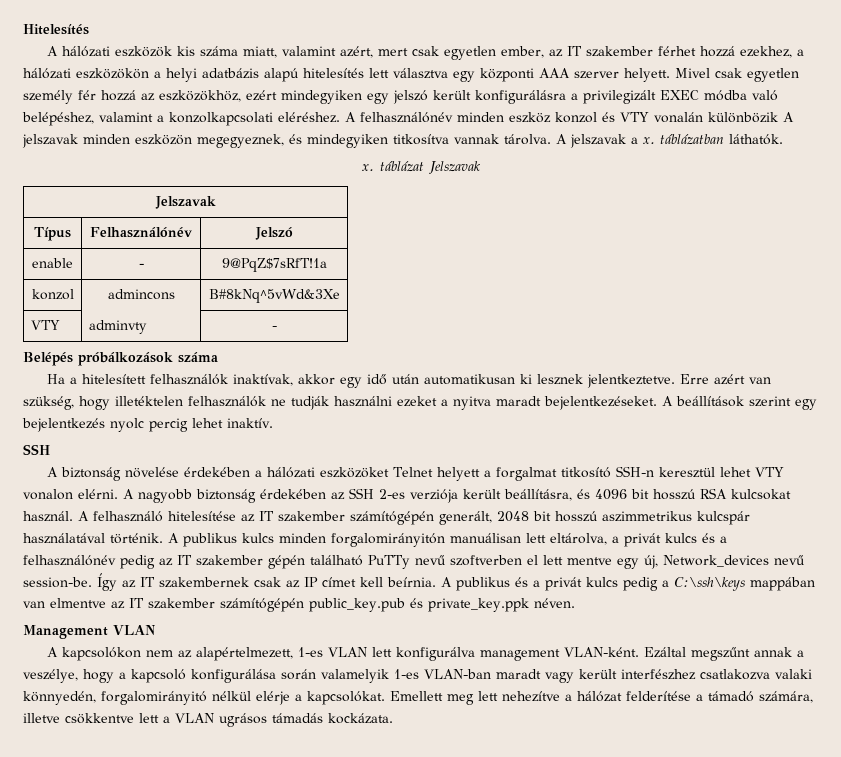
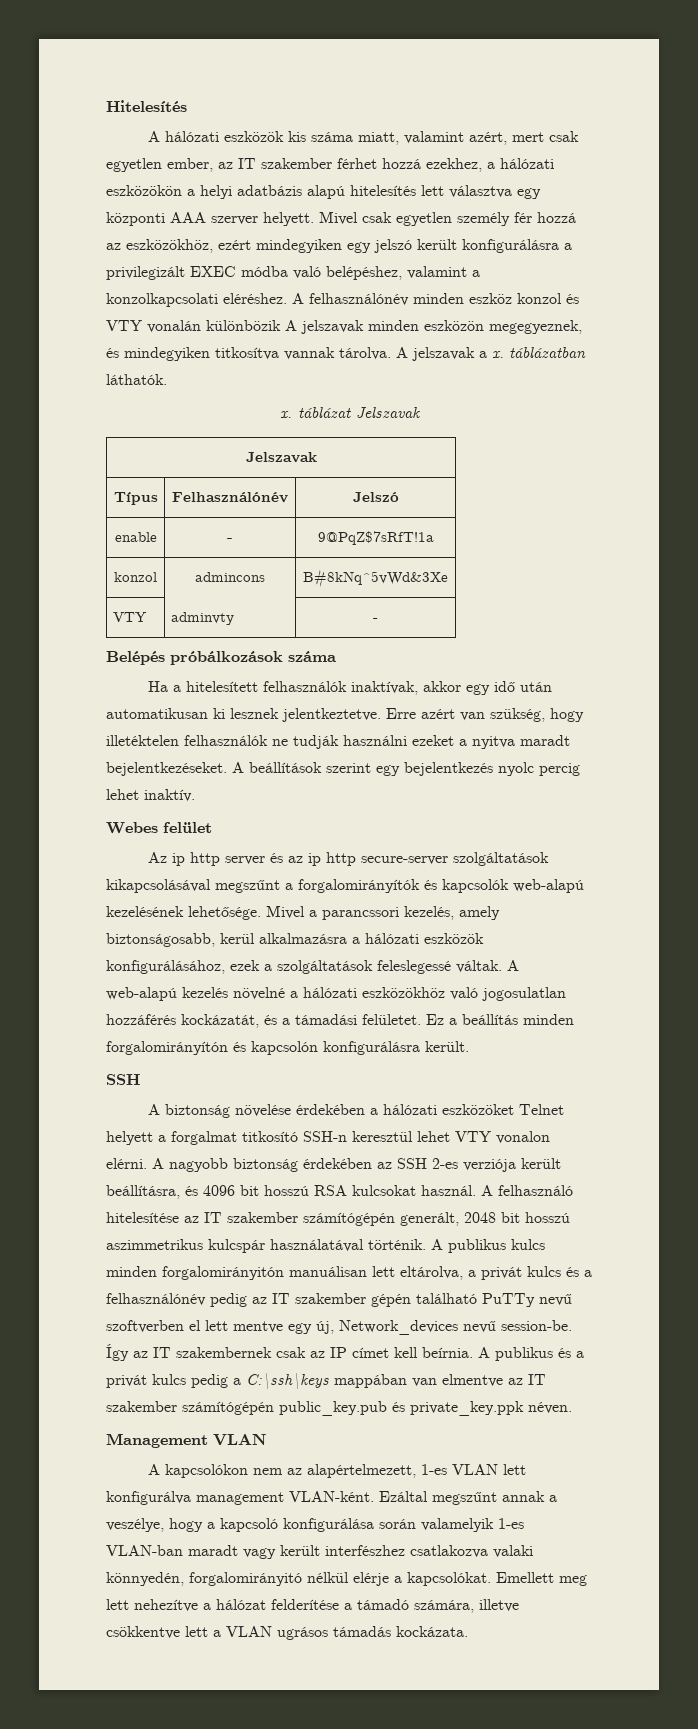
(273, 423) none -> [106,822,212,834] [147,852,549,866] [106,879,584,893] [106,905,500,920] [106,933,484,947] [106,960,519,974] [106,987,566,1001] [106,1014,574,1028] [106,1041,469,1055] // Webes felület // Az ip http server és az ip http secure-server szolgáltatások kikapcsolásával megszűnt a forgalomirányítók és kapcsolók web-alapú kezelésének lehetősége. Mivel a parancssori kezelés, amely biztonságosabb, kerül alkalmazásra a hálózati eszközök konfigurálásához, ezek a szolgáltatások feleslegessé váltak. A web-alapú kezelés növelné a hálózati eszközökhöz való jogosulatlan hozzáférés kockázatát, és a támadási felületet. Ez a beállítás minden forgalomirányítón és kapcsolón konfigurálásra került.

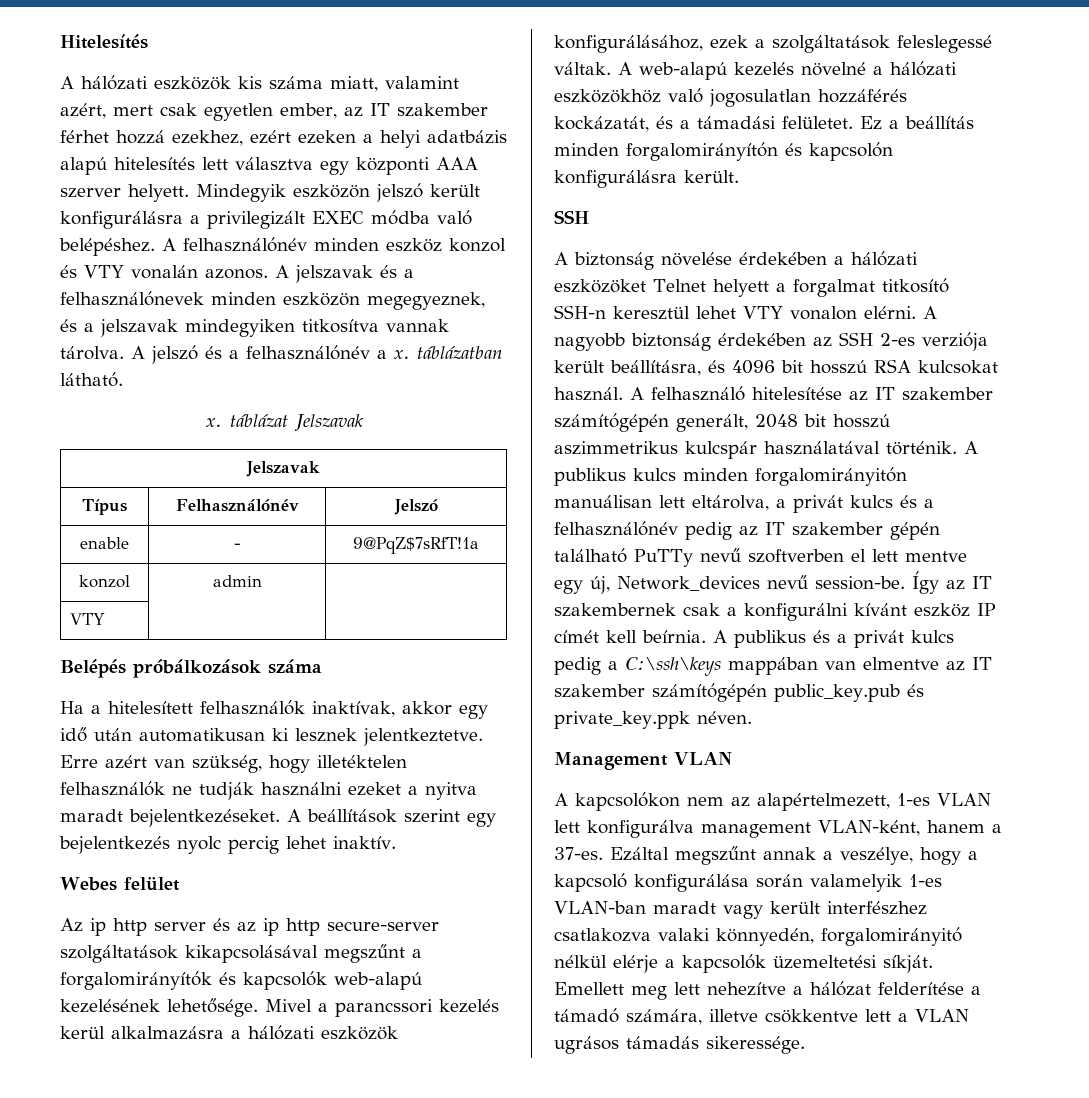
[487,158,554,169] [106,185,182,196] a hálózati eszközökön -> [250,130,356,144] ezért ezeken
[319,211,576,226] [106,239,371,253] Mivel csak egyetlen személy fér hozzá az eszközökhöz, ezért mindegyiken egy -> [196,184,370,202] Mindegyik eszközön
[326,266,480,280] [106,293,287,307] belépéshez, valamint a konzolkapcsolati eléréshez. -> [59,238,155,256] belépéshez.
[206,320,364,334] különbözik A jelszavak -> [205,265,414,283] [60,291,204,306] azonos. A jelszavak és a felhasználónevek
(119, 353) none -> [84,319,178,337] a jelszavak
[412,347,475,361] jelszavak -> [151,345,370,364] jelszó és a felhasználónév
[106,374,167,385] láthatók. -> [60,372,123,387] látható.
[195,572,265,582] [303,569,448,588] admincons | B#8kNq^5vWd&3Xe -> [212,575,262,587] admin |
[170,612,234,625] [373,618,379,622] adminvty | - -> (105, 619) |
[404,906,500,920] [106,933,215,947] kezelés, amely biztonságosabb, -> [439,999,499,1013] kezelés
[310,1347,389,1358] az IP címet -> [727,603,996,621] [554,630,599,643] a konfigurálni kívánt eszköz IP címét
[289,1491,374,1502] VLAN-ként. -> [818,820,1002,836] [554,847,603,860] VLAN-ként, hanem a 37-es.
[407,1572,491,1586] kapcsolókat. -> [682,954,933,973] kapcsolók üzemeltetési síkját.
[396,1626,468,1637] kockázata. -> [706,1036,805,1054] sikeressége.

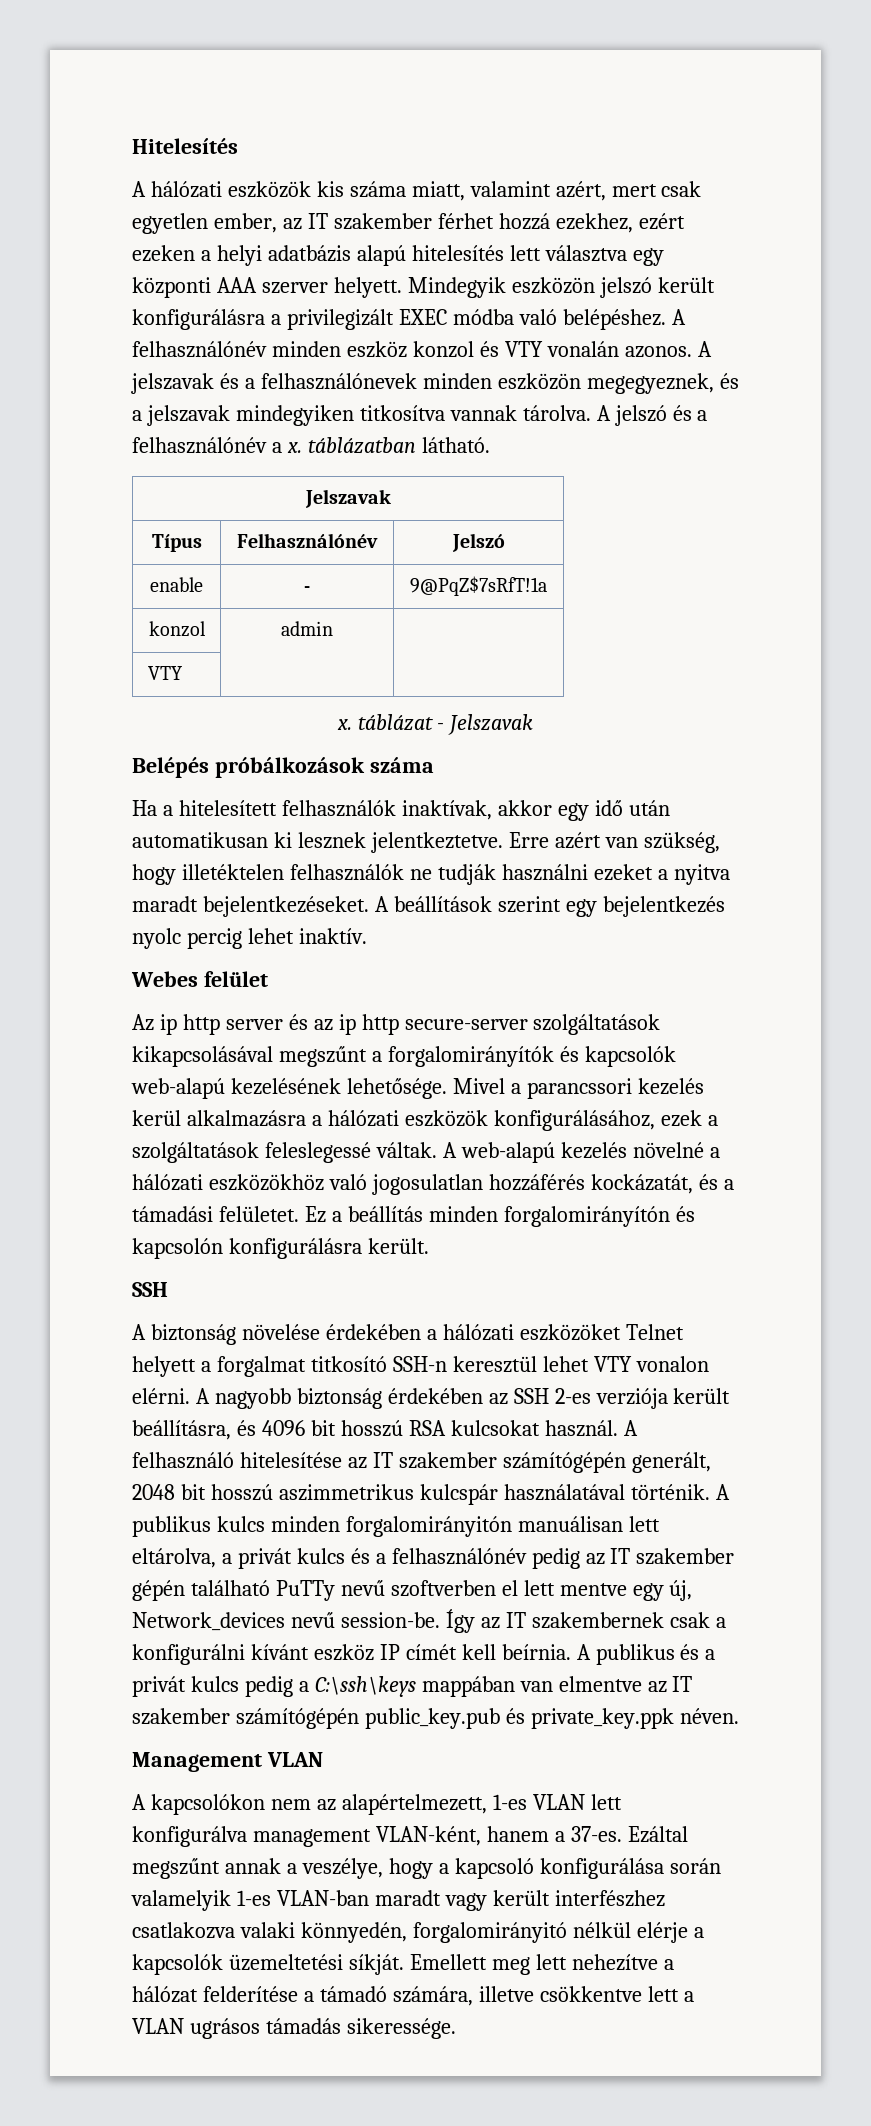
[205,414,364,431] // x. táblázat Jelszavak -> (490, 445) none
(105, 619) none -> [336,714,534,735] // x. táblázat - Jelszavak

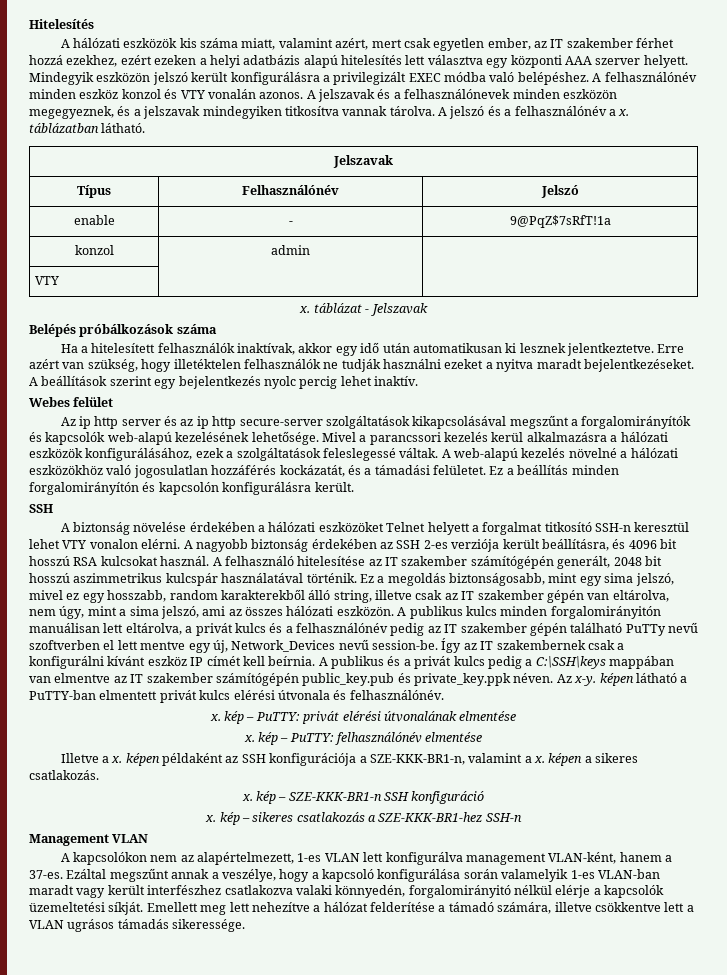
(710, 1492) none -> [359,573,674,586] [29,589,669,603] [29,606,394,619] Ez a megoldás biztonságosabb, mint egy sima jelszó, mivel ez egy hosszabb, random karakterekből álló string, illetve csak az IT szakember gépén van eltárolva, nem úgy, mint a sima jelszó, ami az összes hálózati eszközön.
[132,1612,285,1631] Network_devices -> [231,640,336,652] Network_Devices
[314,1676,416,1697] C:\ssh\keys -> [535,656,606,669] C:\SSH\keys
(739, 1716) none -> [556,673,688,686] [29,690,444,703] [209,711,517,724] [243,732,483,745] [60,753,639,766] [29,770,99,780] [241,791,485,804] [205,812,522,825] Az x-y. képen látható a PuTTY-ban elmentett privát kulcs elérési útvonala és felhasználónév. // x. kép – PuTTY: privát elérési útvonalának elmentése // x. kép – PuTTY: felhasználónév elmentése // Illetve a x. képen példaként az SSH konfigurációja a SZE-KKK-BR1-n, valamint a x. képen a sikeres csatlakozás. // x. kép – SZE-KKK-BR1-n SSH konfiguráció // x. kép – sikeres csatlakozás a SZE-KKK-BR1-hez SSH-n

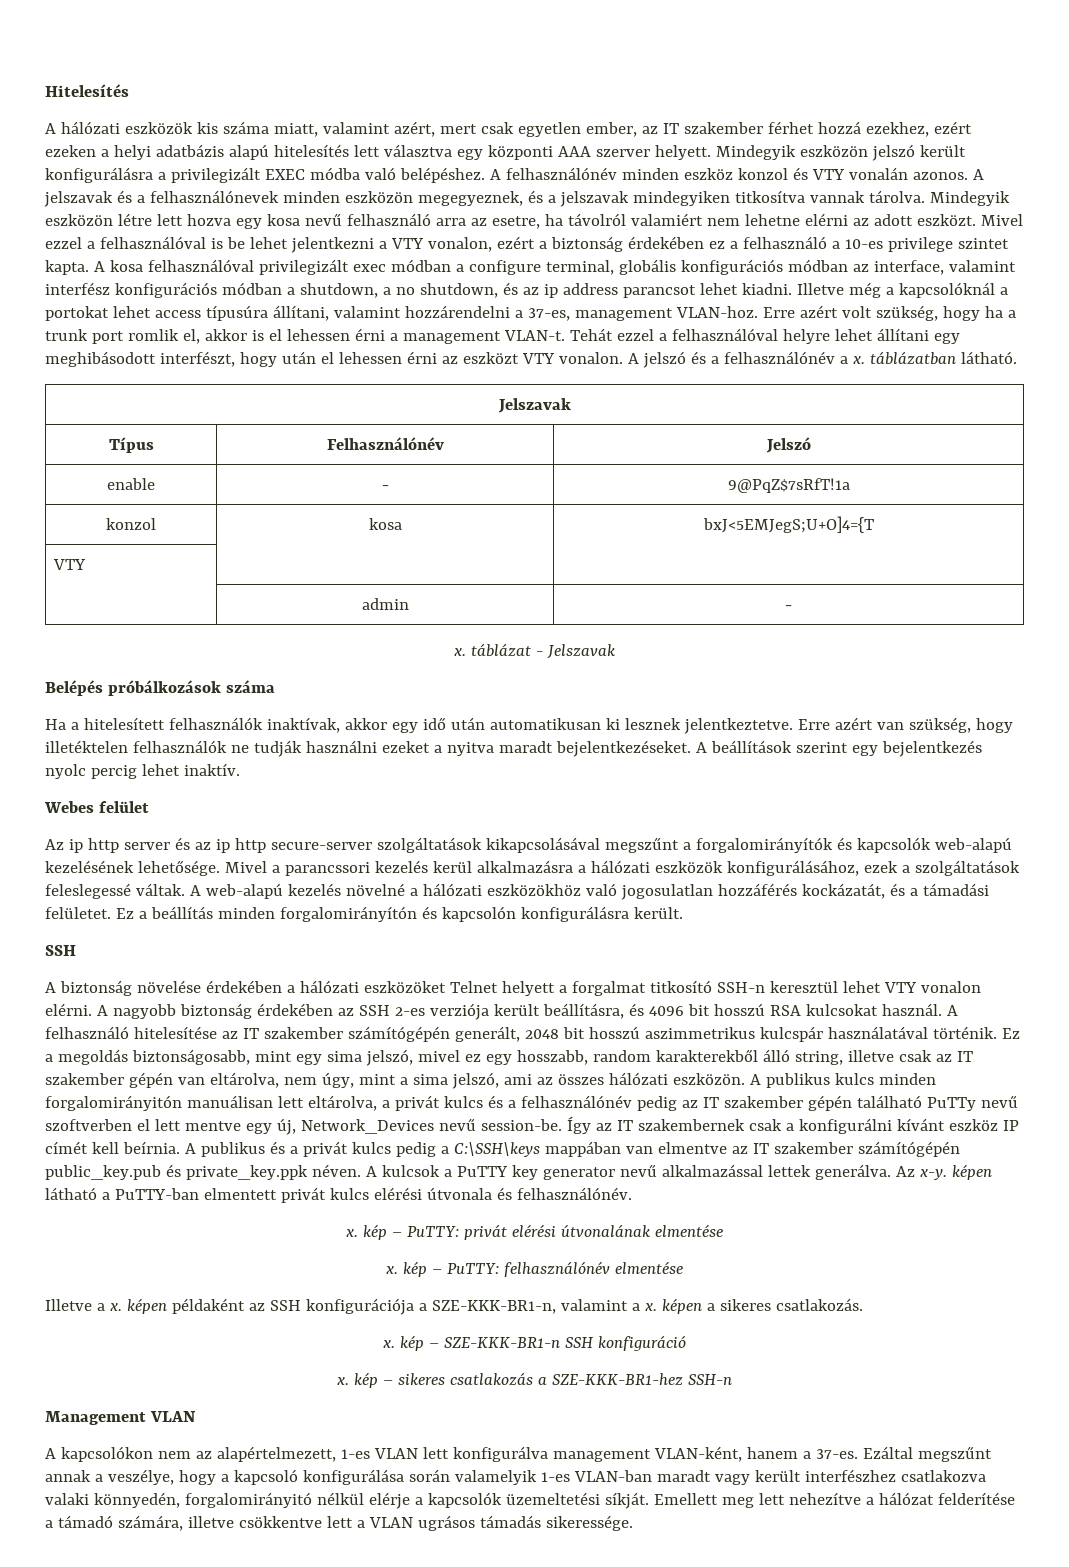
(435, 111) none -> [929,191,1010,206] [45,213,1023,229] [45,236,1009,253] [45,259,1016,275] [45,282,1008,298] [45,305,1016,321] [45,328,960,344] [45,351,623,367] Mindegyik eszközön létre lett hozva egy kosa nevű felhasználó arra az esetre, ha távolról valamiért nem lehetne elérni az adott eszközt. Mivel ezzel a felhasználóval is be lehet jelentkezni a VTY vonalon, ezért a biztonság érdekében ez a felhasználó a 10-es privilege szintet kapta. A kosa felhasználóval privilegizált exec módban a configure terminal, globális konfigurációs módban az interface, valamint interfész konfigurációs módban a shutdown, a no shutdown, és az ip address parancsot lehet kiadni. Illetve még a kapcsolóknál a portokat lehet access típusúra állítani, valamint hozzárendelni a 37-es, management VLAN-hoz. Erre azért volt szükség, hogy ha a trunk port romlik el, akkor is el lehessen érni a management VLAN-t. Tehát ezzel a felhasználóval helyre lehet állítani egy meghibásodott interfészt, hogy után el lehessen érni az eszközt VTY vonalon.
[271,245,310,255] admin | -> [368,518,402,530] [702,516,874,533] kosa | bxJ<5EMJegS;U+O]4={T
(59, 280) none -> [361,598,409,610] [785,605,792,610] // | admin | -
(554, 678) none -> [365,1164,891,1180] A kulcsok a PuTTY key generator nevű alkalmazással lettek generálva.

